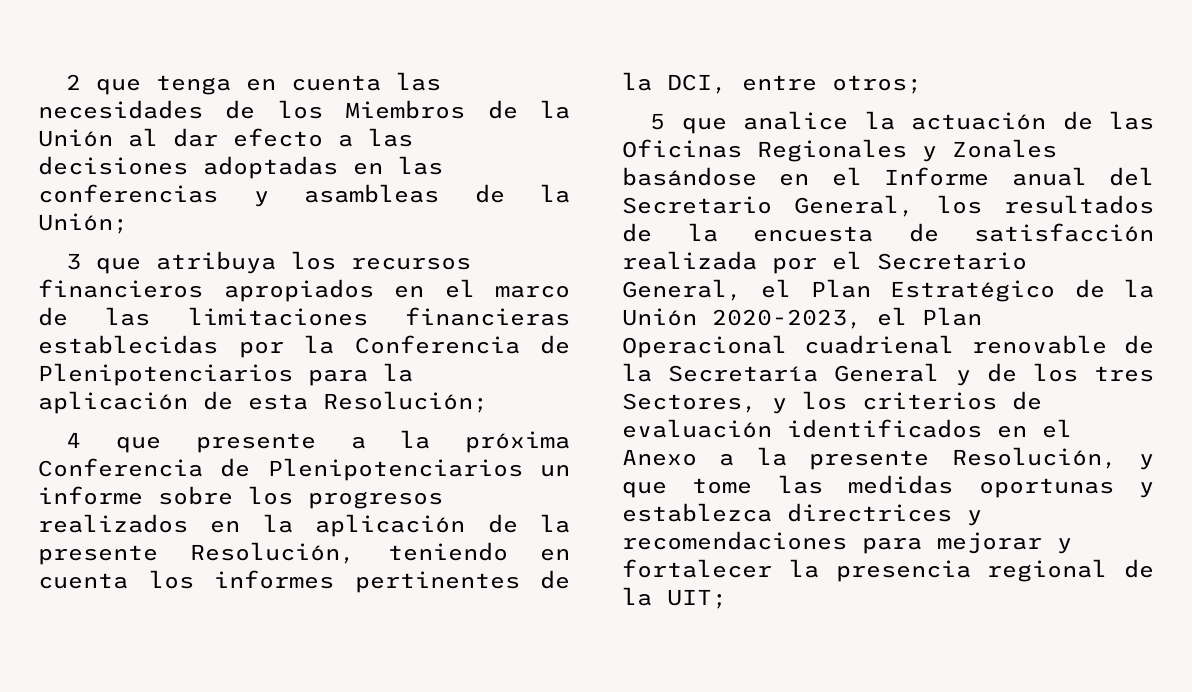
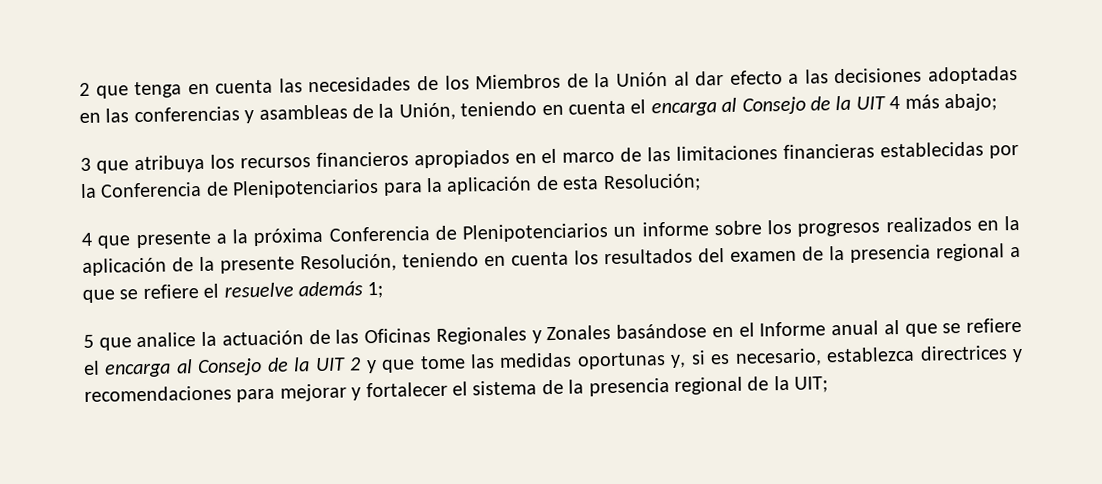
[38,213,128,234] Unión; -> [398,93,997,121] Unión, teniendo en cuenta el encarga al Consejo de la UIT 4 más abajo;
[214,570,570,593] [622,72,922,94] informes pertinentes de la DCI, entre otros; -> [604,243,1021,265] [82,281,384,304] resultados del examen de la presencia regional a que se refiere el resuelve además 1;
[1109,167,1154,186] [622,195,1154,217] [622,223,1154,242] [622,251,1027,274] [622,279,1154,302] [622,307,982,329] [622,335,1154,358] [622,363,1154,386] [622,391,1042,414] [622,419,1072,438] [622,447,1117,470] del Secretario General, los resultados de la encuesta de satisfacción realizada por el Secretario General, el Plan Estratégico de la Unión 2020-2023, el Plan Operacional cuadrienal renovable de la Secretaría General y de los tres Sectores, y los criterios de evaluación identificados en el Anexo a la presente Resolución, -> [883,317,1022,337] [83,357,362,378] al que se refiere el encarga al Consejo de la UIT 2
[1139,482,1154,498] y -> [670,348,822,368] y, si es necesario,
(772, 568) none -> [451,379,564,396] el sistema de

